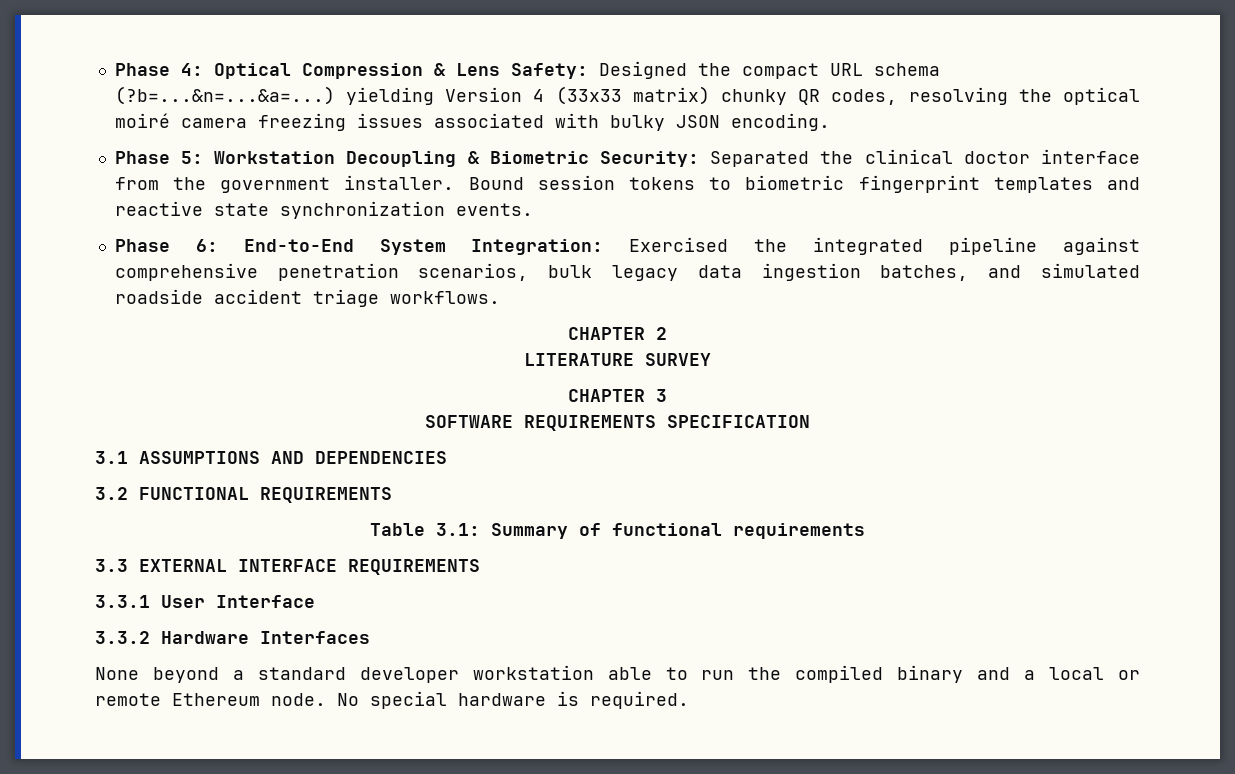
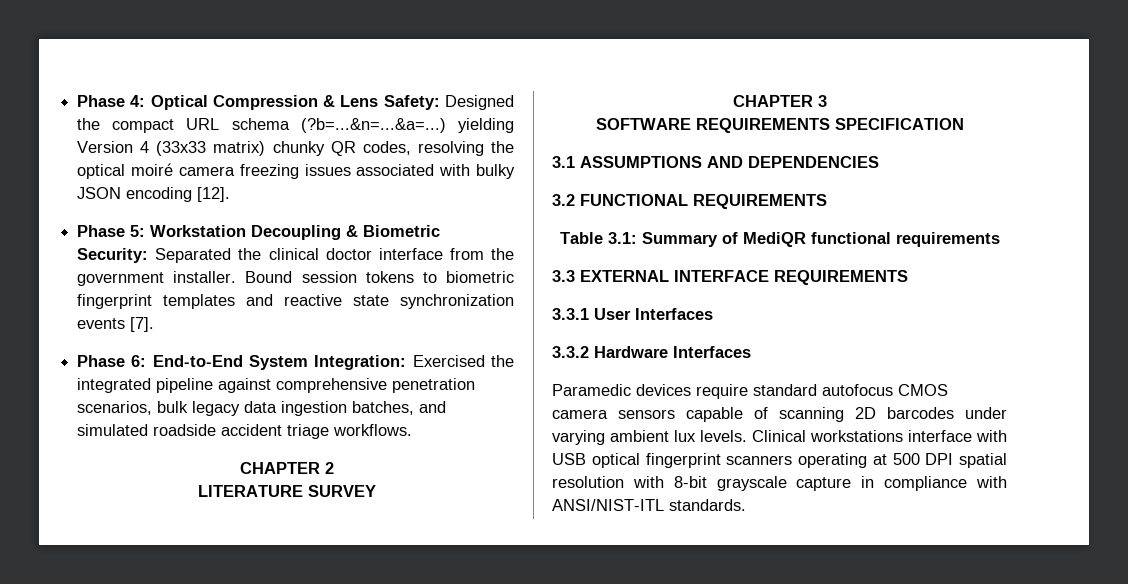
[730,113,830,131] encoding. -> [126,187,231,202] encoding [12].
[455,203,533,216] events. -> [77,317,155,332] events [7].
(601, 529) none -> [742,232,806,247] MediQR
[216,595,315,608] Interface -> [635,308,713,320] Interfaces
[95,665,1140,683] [95,691,689,709] None beyond a standard developer workstation able to run the compiled binary and a local or remote Ethereum node. No special hardware is required. -> [552,384,948,399] [552,407,1007,422] [552,430,1007,445] [552,453,1007,468] [552,476,1007,491] [552,499,746,511] Paramedic devices require standard autofocus CMOS camera sensors capable of scanning 2D barcodes under varying ambient lux levels. Clinical workstations interface with USB optical fingerprint scanners operating at 500 DPI spatial resolution with 8-bit grayscale capture in compliance with ANSI/NIST-ITL standards.

